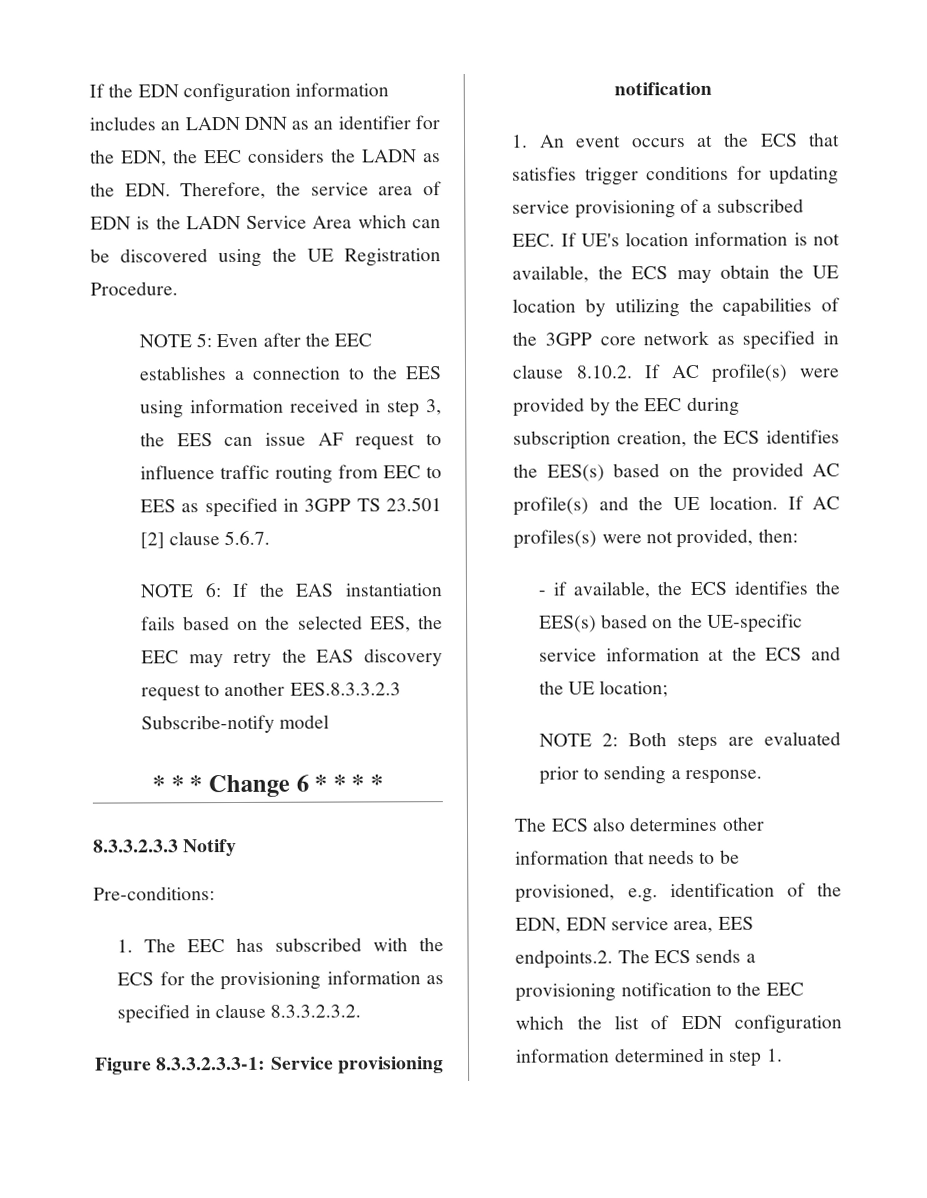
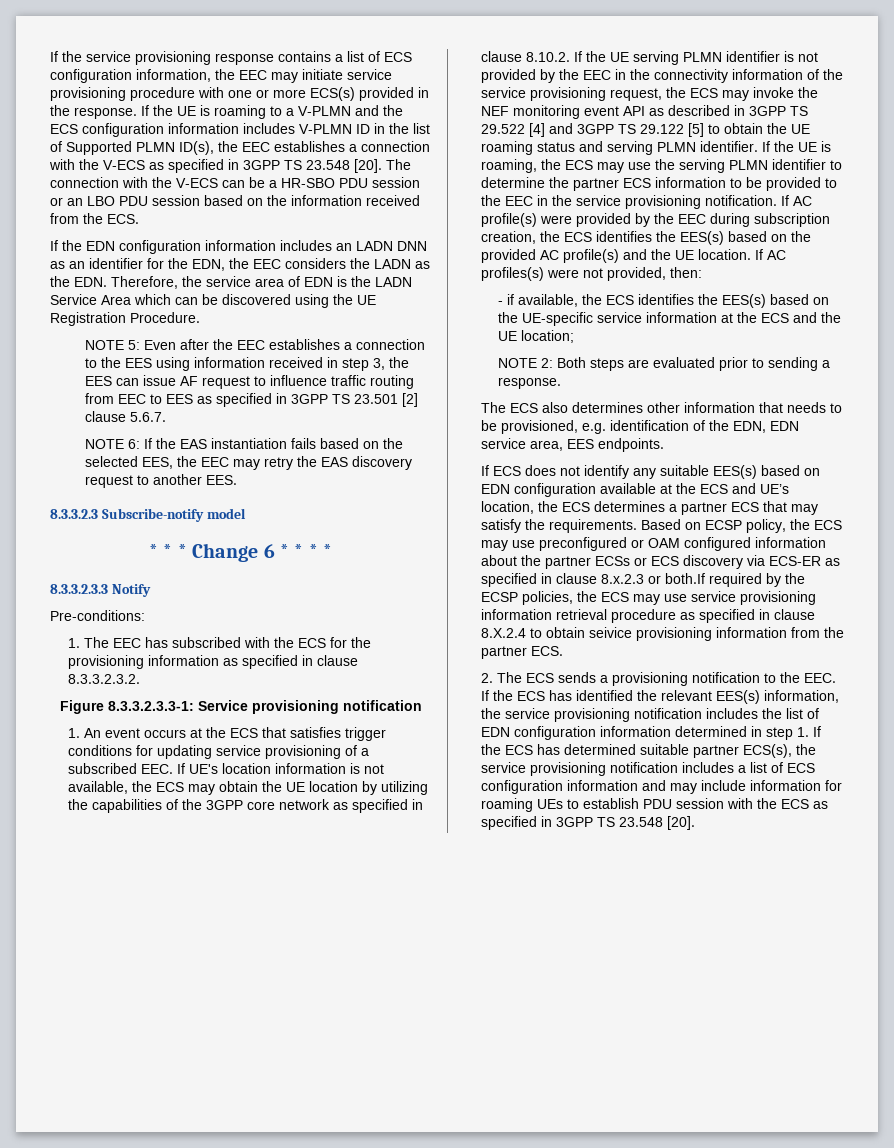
[89,83,134,98] If the -> [50,51,412,65] [50,69,392,83] [50,87,429,101] [50,105,403,119] [50,123,430,137] [50,141,430,155] [49,159,411,173] [50,177,420,188] [50,195,420,206] [50,213,139,224] [50,240,82,251] If the service provisioning response contains a list of ECS configuration information, the EEC may initiate service provisioning procedure with one or more ECS(s) provided in the response. If the UE is roaming to a V-PLMN and the ECS configuration information includes V-PLMN ID in the list of Supported PLMN ID(s), the EEC establishes a connection with the V-ECS as specified in 3GPP TS 23.548 [20]. The connection with the V-ECS can be a HR-SBO PDU session or an LBO PDU session based on the information received from the ECS. // If the
[289,682,401,696] EES.8.3.3.2.3 -> [206,475,238,485] [50,509,98,519] EES. // 8.3.3.2.3
(661, 371) none -> [585,51,818,65] [480,69,843,83] [480,87,818,101] [480,105,808,119] [480,123,810,137] [480,141,831,155] [480,159,842,173] [480,177,837,191] [480,195,789,209] the UE serving PLMN identifier is not provided by the EEC in the connectivity information of the service provisioning request, the ECS may invoke the NEF monitoring event API as described in 3GPP TS 29.522 [4] and 3GPP TS 29.122 [5] to obtain the UE roaming status and serving PLMN identifier. If the UE is roaming, the ECS may use the serving PLMN identifier to determine the partner ECS information to be provided to the EEC in the service provisioning notification. If
[515,949,614,969] endpoints.2. -> [597,438,664,452] [480,465,820,479] [480,483,789,497] [480,501,818,515] [480,519,842,533] [480,537,826,551] [480,555,840,569] [480,573,805,587] [480,591,816,605] [480,609,815,623] [480,627,844,641] [480,646,563,659] [480,673,493,683] endpoints. // If ECS does not identify any suitable EES(s) based on EDN configuration available at the ECS and UE’s location, the ECS determines a partner ECS that may satisfy the requirements. Based on ECSP policy, the ECS may use preconfigured or OAM configured information about the partner ECSs or ECS discovery via ECS-ER as specified in clause 8.x.2.3 or both.If required by the ECSP policies, the ECS may use service provisioning information retrieval procedure as specified in clause 8.X.2.4 to obtain seivice provisioning information from the partner ECS. // 2.
[765,982,804,996] [515,1015,565,1030] EEC which -> [803,673,836,683] [480,690,839,704] [480,708,758,722] EEC. If the ECS has identified the relevant EES(s) information, the service provisioning notification includes
(783, 1055) none -> [812,726,821,737] [480,744,816,758] [480,762,815,776] [480,780,842,794] [480,798,828,812] [480,816,695,830] If the ECS has determined suitable partner ECS(s), the service provisioning notification includes a list of ECS configuration information and may include information for roaming UEs to establish PDU session with the ECS as specified in 3GPP TS 23.548 [20].

